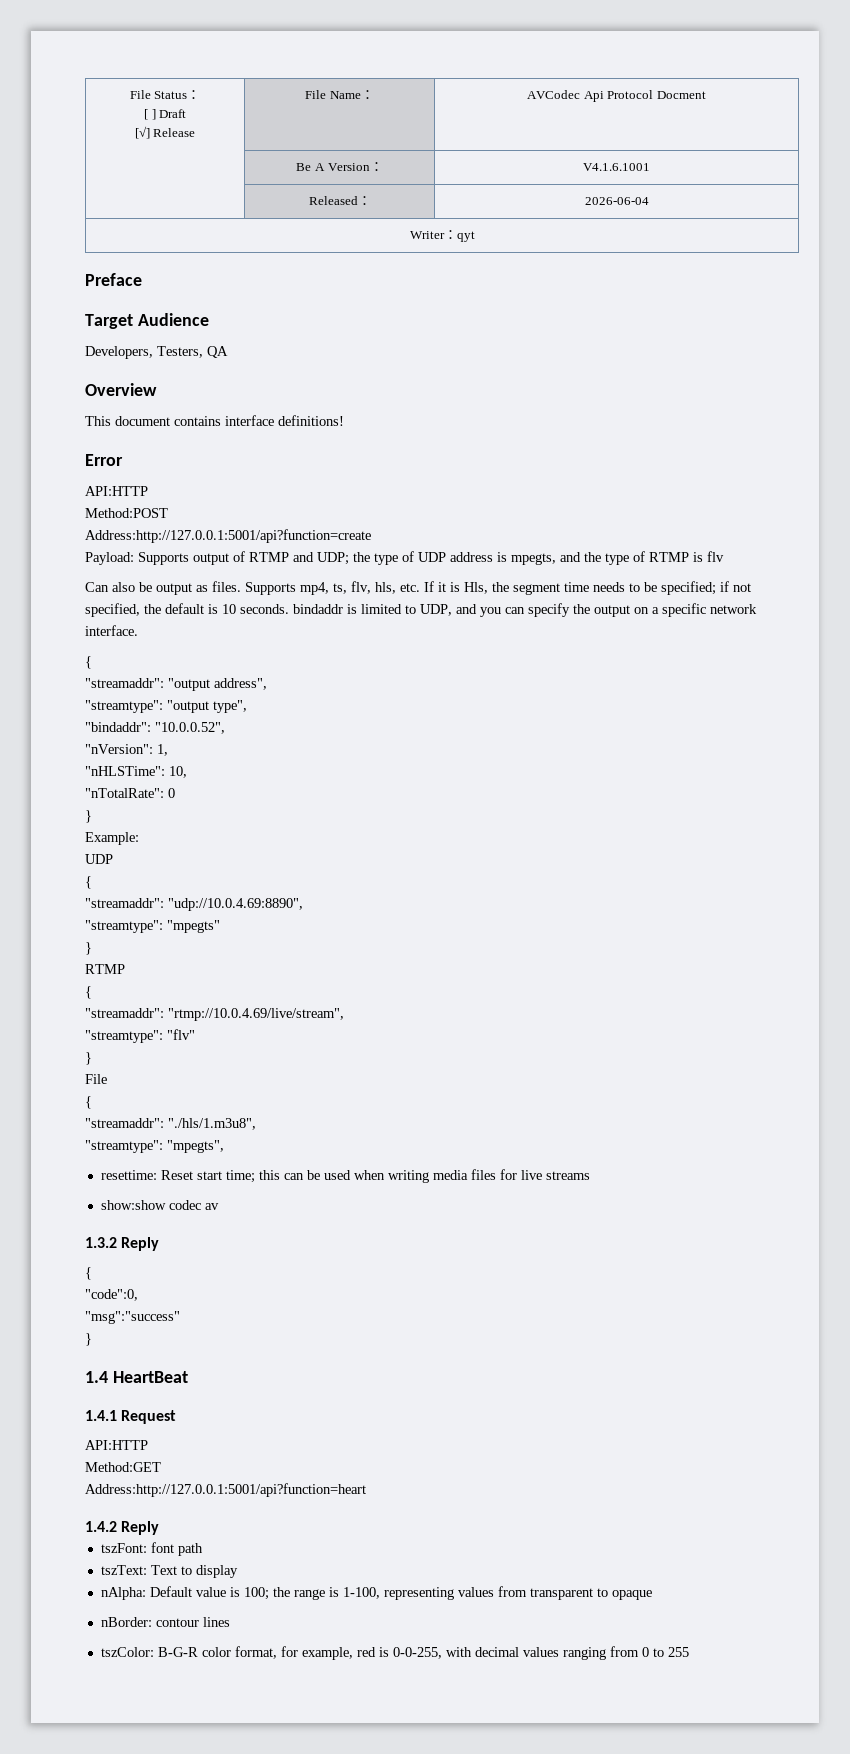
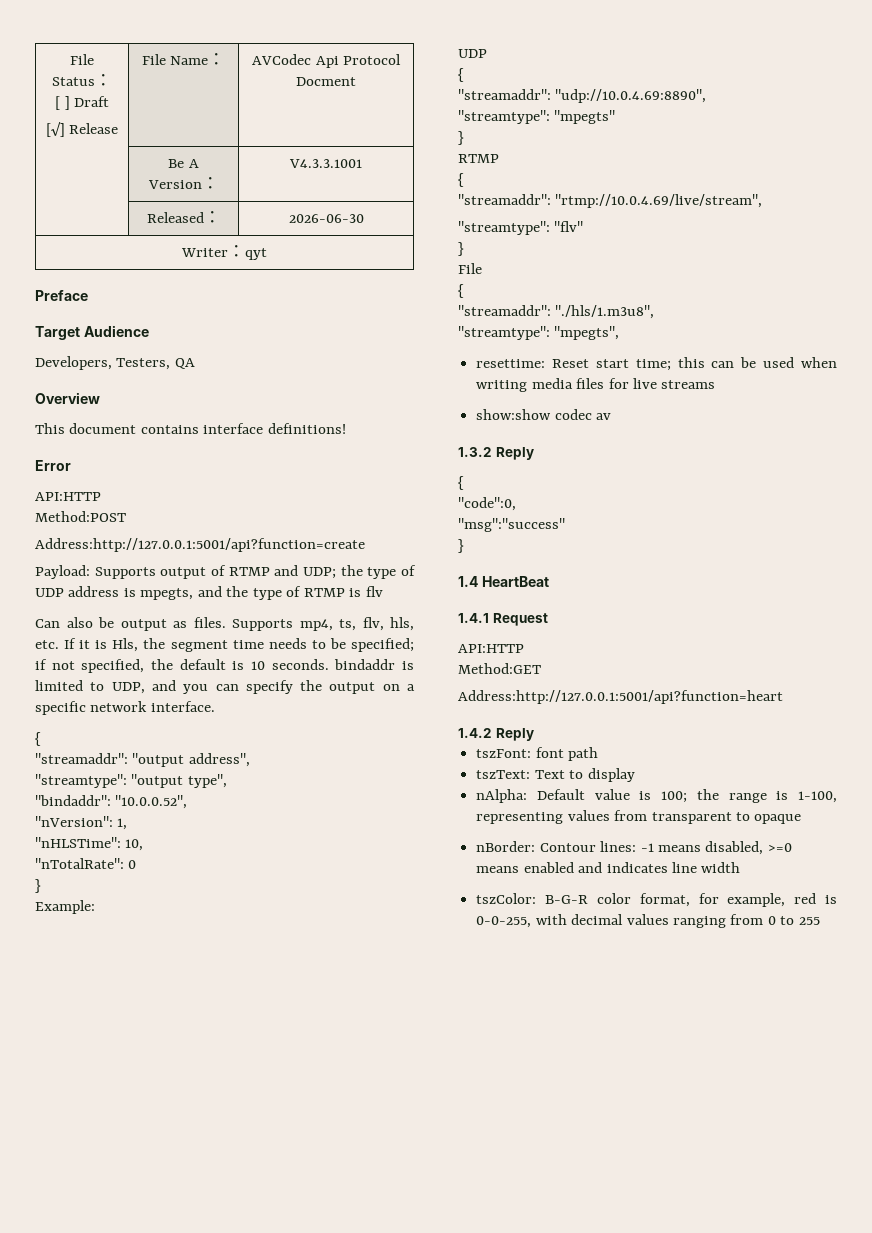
[583,163,650,171] V4.1.6.1001 -> [289,159,362,168] V4.3.3.1001
[584,197,649,205] 2026-06-04 -> [288,214,364,223] 2026-06-30
[155,1617,230,1627] contour lines -> [539,841,792,855] [476,862,741,873] Contour lines: -1 means disabled, >=0 means enabled and indicates line width

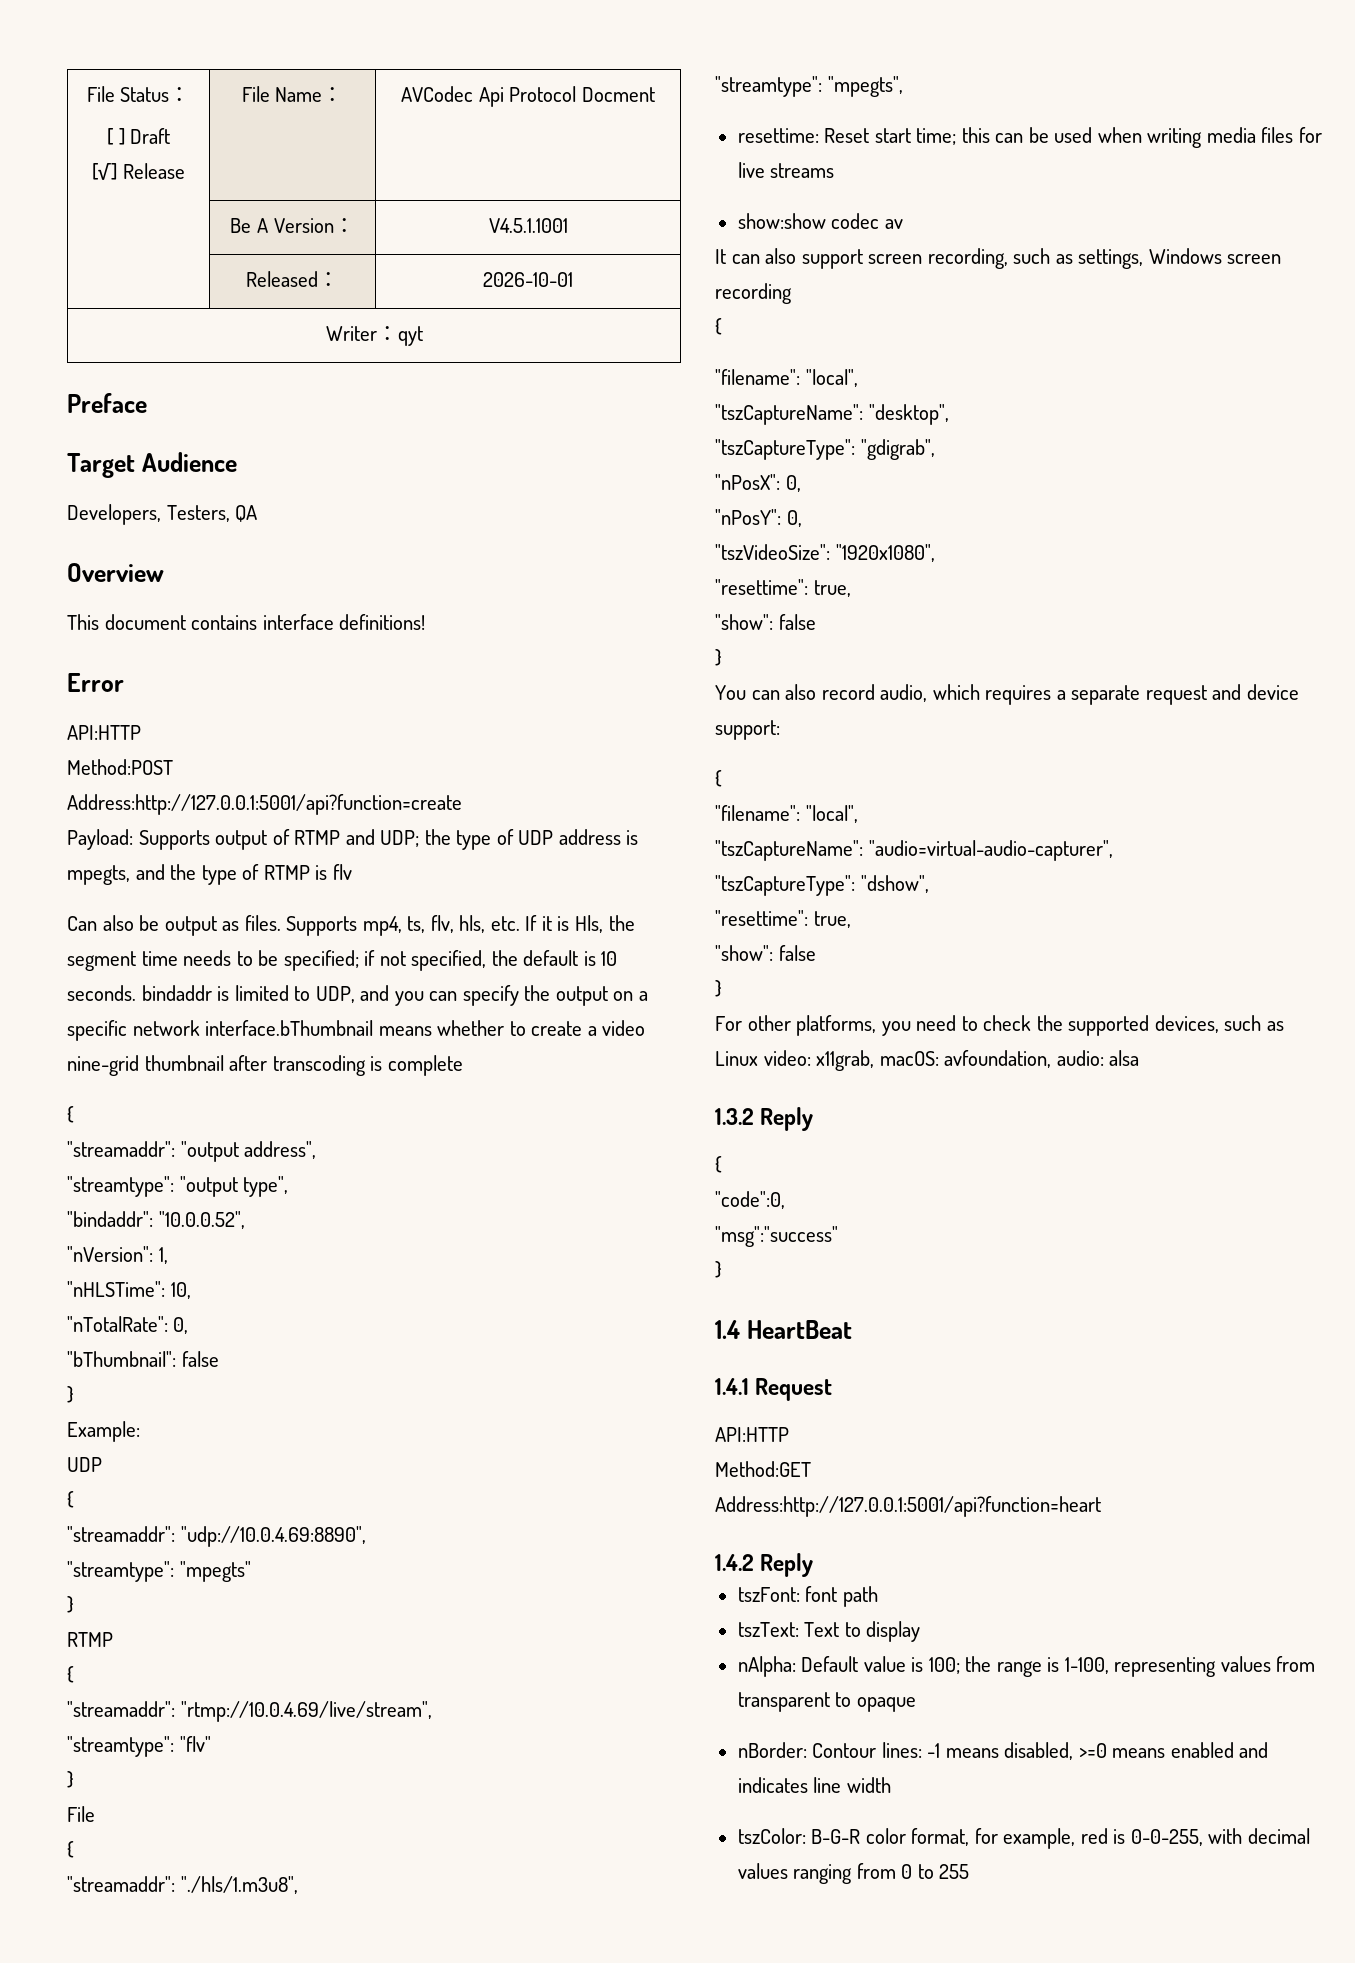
[289,159,362,168] V4.3.3.1001 -> [488,218,568,233] V4.5.1.1001
[288,214,364,223] 2026-06-30 -> [482,272,573,287] 2026-10-01
[150,701,215,712] interface. -> [205,1020,646,1036] [67,1055,463,1076] interface.bThumbnail means whether to create a video nine-grid thumbnail after transcoding is complete
[128,860,137,869] 0 -> [173,1317,189,1334] [67,1351,219,1367] 0, // "bThumbnail": false
(612, 416) none -> [715,248,1282,269] [715,283,792,304] [715,318,722,335] [715,369,858,387] [715,404,949,425] [715,439,935,460] [715,474,801,492] [715,509,802,527] [715,544,935,562] [715,579,851,597] [715,614,816,630] [715,649,722,666] [715,684,1299,705] [715,720,780,740] [715,770,722,787] [715,805,858,823] [715,840,1113,861] [715,875,929,896] [715,910,851,928] [715,945,816,961] [715,980,722,997] [715,1015,1284,1036] [715,1050,1140,1071] // It can also support screen recording, such as settings, Windows screen recording // { // "filename": "local", // "tszCaptureName": "desktop", // "tszCaptureType": "gdigrab", // "nPosX": 0, // "nPosY": 0, // "tszVideoSize": "1920x1080", // "resettime": true, // "show": false // } // You can also record audio, which requires a separate request and device support: // { // "filename": "local", // "tszCaptureName": "audio=virtual-audio-capturer", // "tszCaptureType": "dshow", // "resettime": true, // "show": false // } // For other platforms, you need to check the supported devices, such as Linux video: x11grab, macOS: avfoundation, audio: alsa

